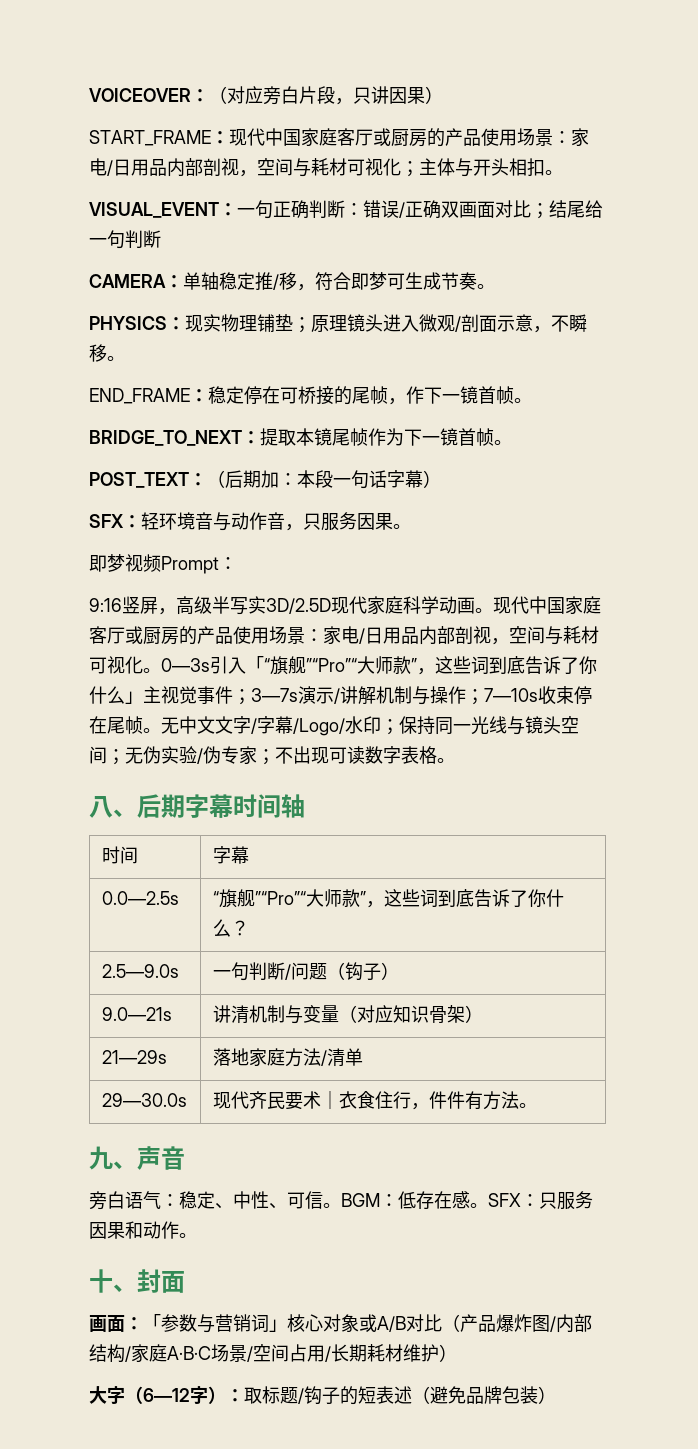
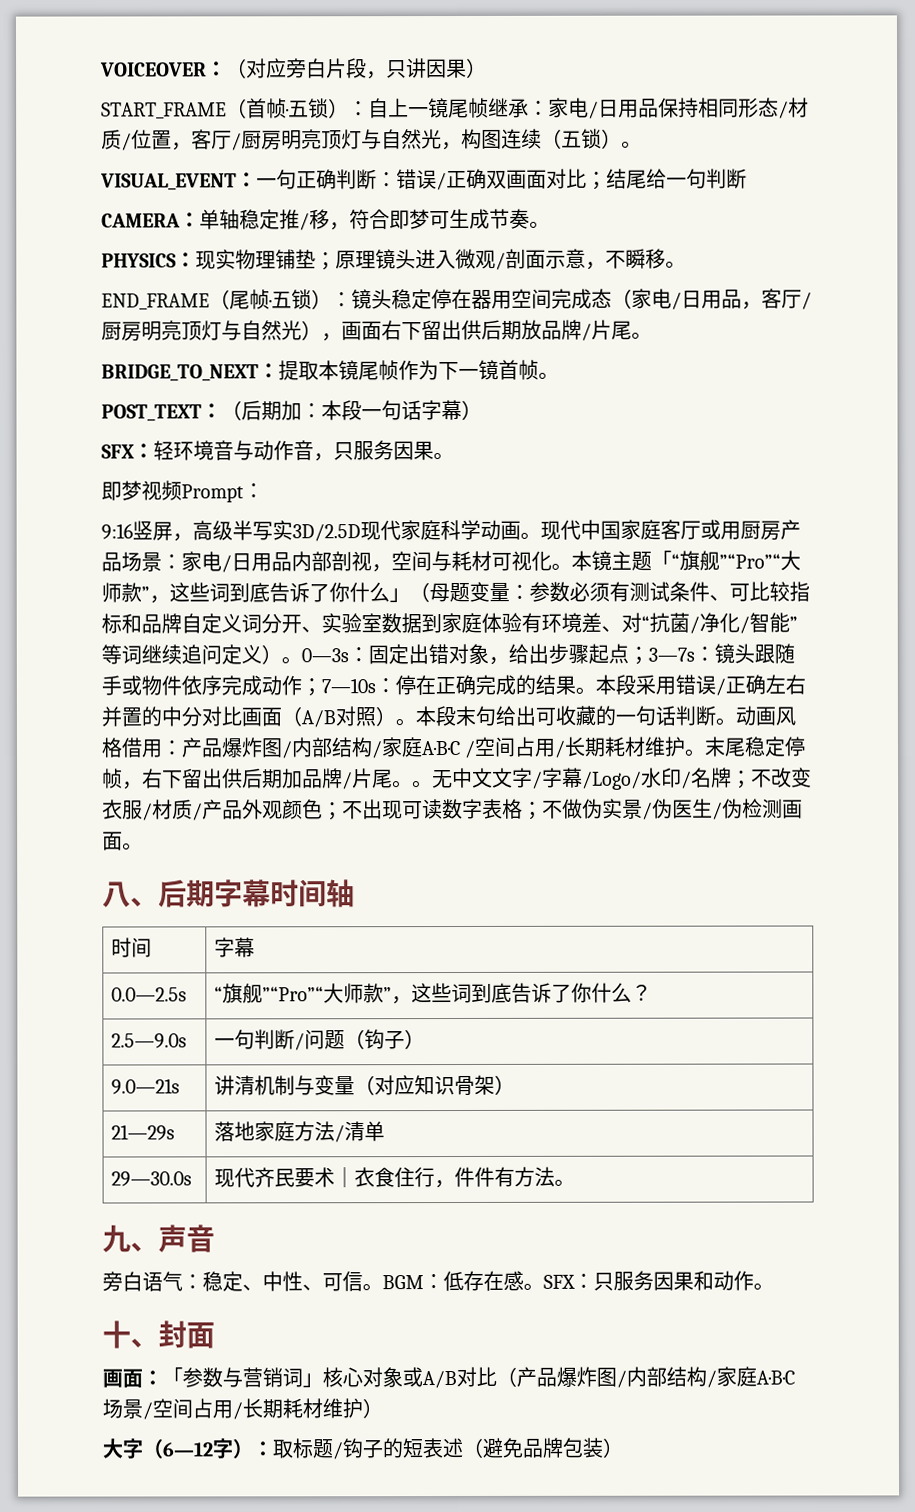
[211,128,589,147] [89,158,545,177] ：现代中国家庭客厅或厨房的产品使用场景：家电/日用品内部剖视，空间与耗材可视化；主体与开头相扣 -> [226,97,809,119] [101,128,622,151] （首帧·五锁）：自上一镜尾帧继承：家电/日用品保持相同形态/材质/位置，客厅/厨房明亮顶灯与自然光，构图连续（五锁）
[190,386,514,405] ：稳定停在可桥接的尾帧，作下一镜首帧 -> [209,288,812,310] [101,319,632,342] （尾帧·五锁）：镜头稳定停在器用空间完成态（家电/日用品，客厅/厨房明亮顶灯与自然光），画面右下留出供后期放品牌/片尾
[143,626,269,645] 厨房的产品使用 -> [720,519,801,541] [101,552,122,572] 用厨房产品
[161,656,246,674] 0—3s引入 -> [571,550,652,571] 本镜主题
[143,686,592,705] [89,716,143,734] 主视觉事件；3—7s演示/讲解机制与操作；7—10s收束停在尾帧 -> [409,581,810,603] [101,612,798,634] [101,643,795,665] [101,674,806,697] [101,705,796,728] [101,736,807,759] [102,768,413,790] （母题变量：参数必须有测试条件、可比较指标和品牌自定义词分开、实验室数据到家庭体验有环境差、对“抗菌/净化/智能”等词继续追问定义）。0—3s：固定出错对象，给出步骤起点；3—7s：镜头跟随手或物件依序完成动作；7—10s：停在正确完成的结果。本段采用错误/正确左右并置的中分对比画面（A/B对照）。本段末句给出可收藏的一句话判断。动画风格借用：产品爆炸图/内部结构/家庭A·B·C /空间占用/长期耗材维护。末尾稳定停帧，右下留出供后期加品牌/片尾。
[381,716,579,735] [89,746,257,765] ；保持同一光线与镜头空间；无伪实验/伪专家 -> [681,767,812,789] [102,799,323,821] /名牌；不改变衣服/材质/产品外观颜色
(437, 755) none -> [522,798,803,820] [102,831,123,851] ；不做伪实景/伪医生/伪检测画面

